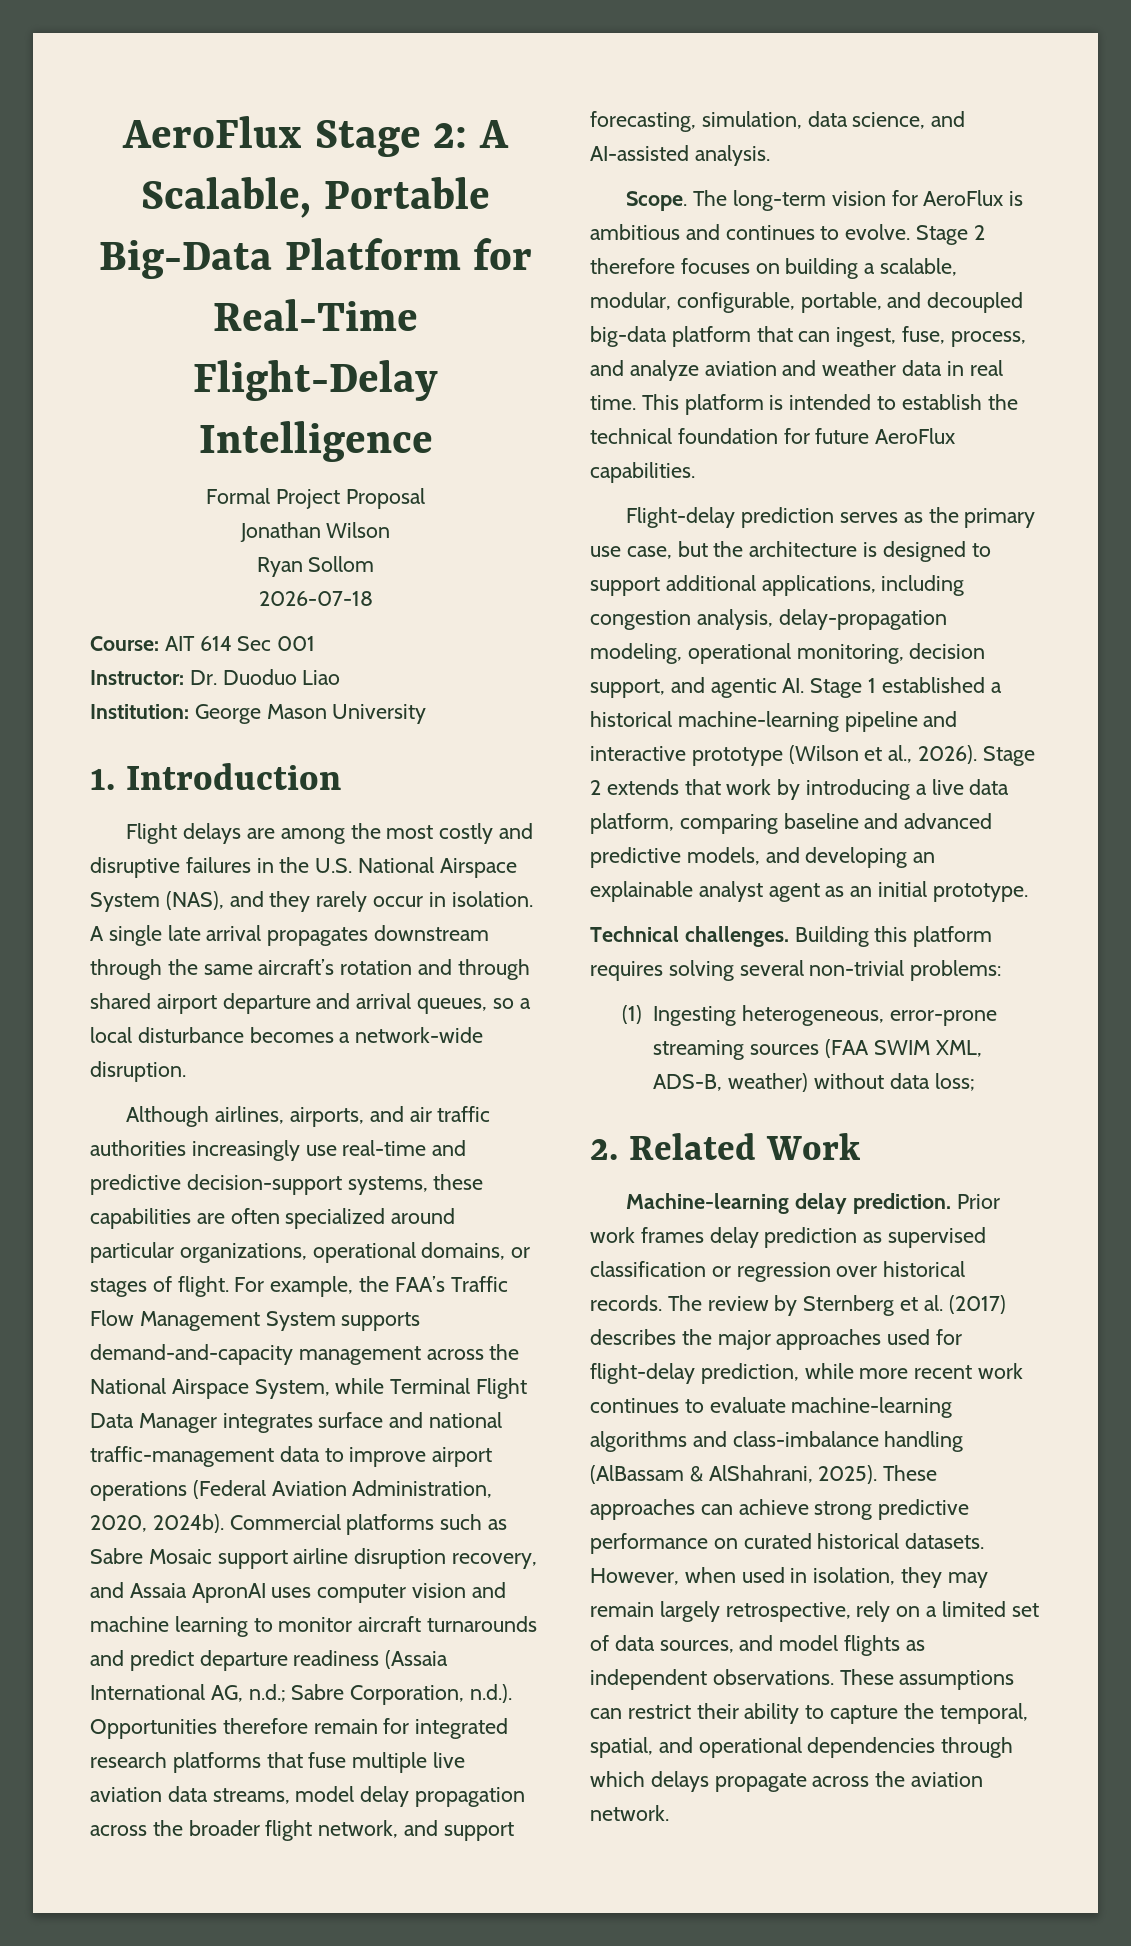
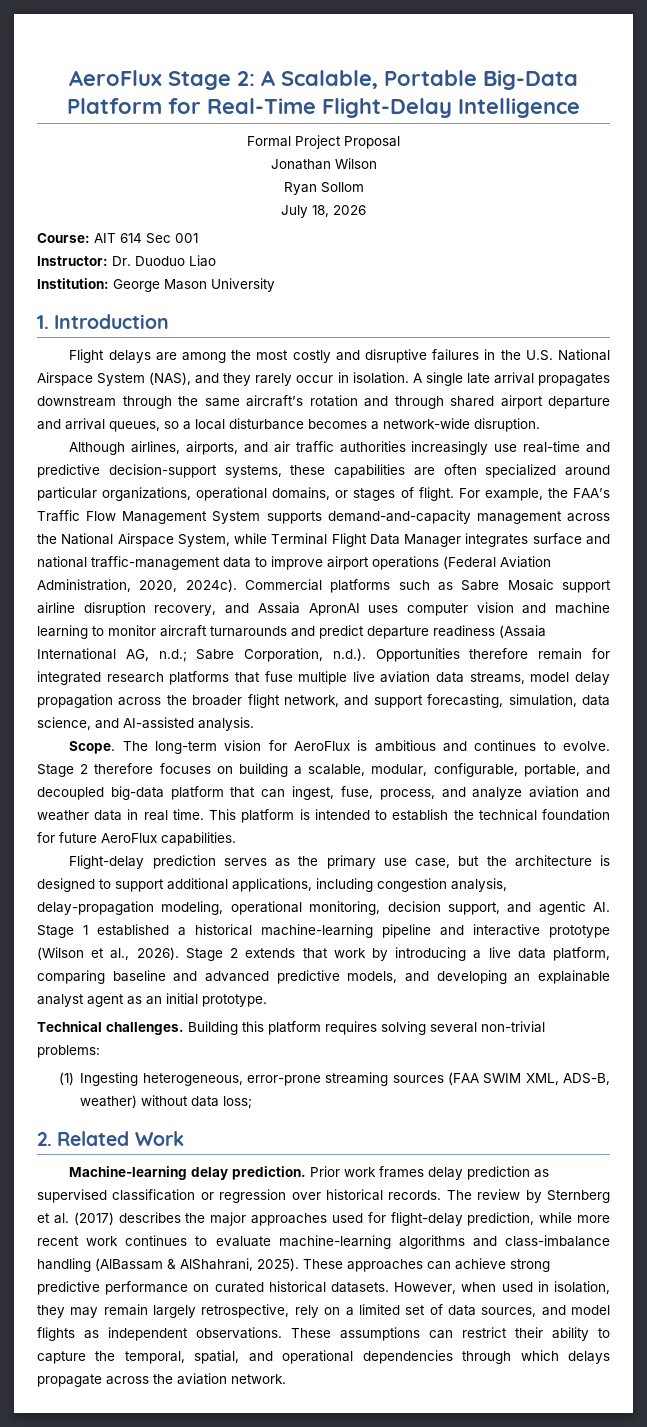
[258,591,373,606] 2026-07-18 -> [281,205,366,218] July 18, 2026
[152,1514,224,1533] 2024b). -> [185,579,237,592] 2024c).

